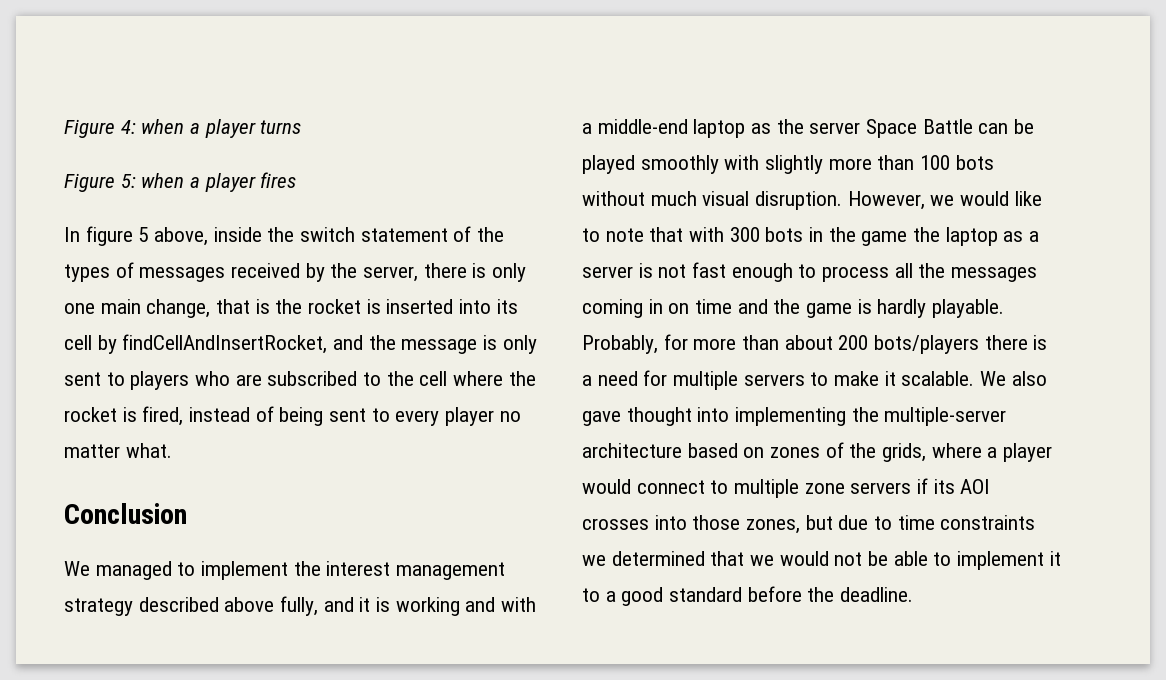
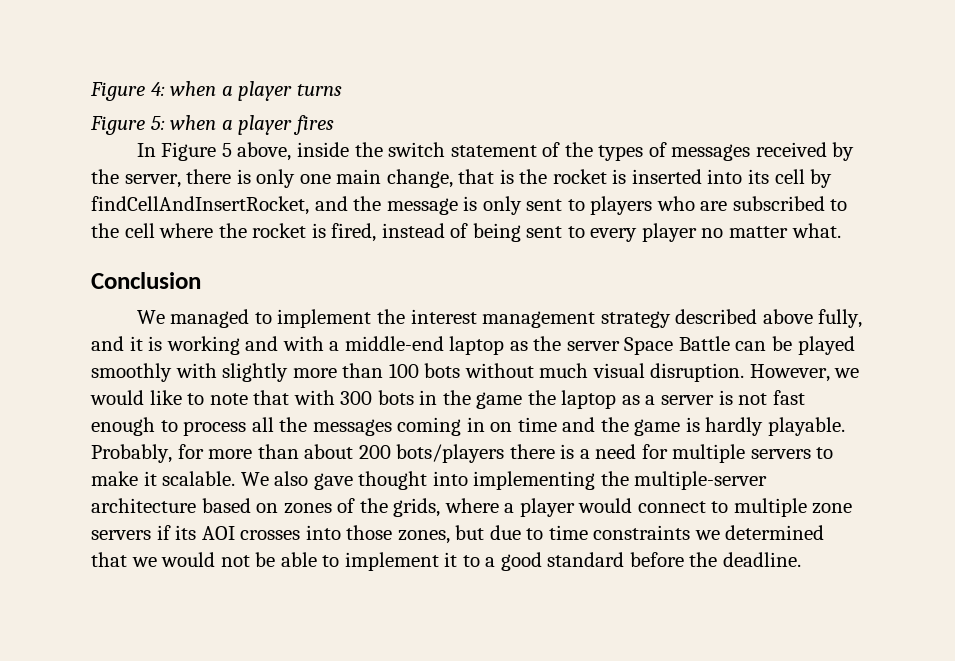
[85,226,133,246] figure -> [161,142,217,161] Figure

